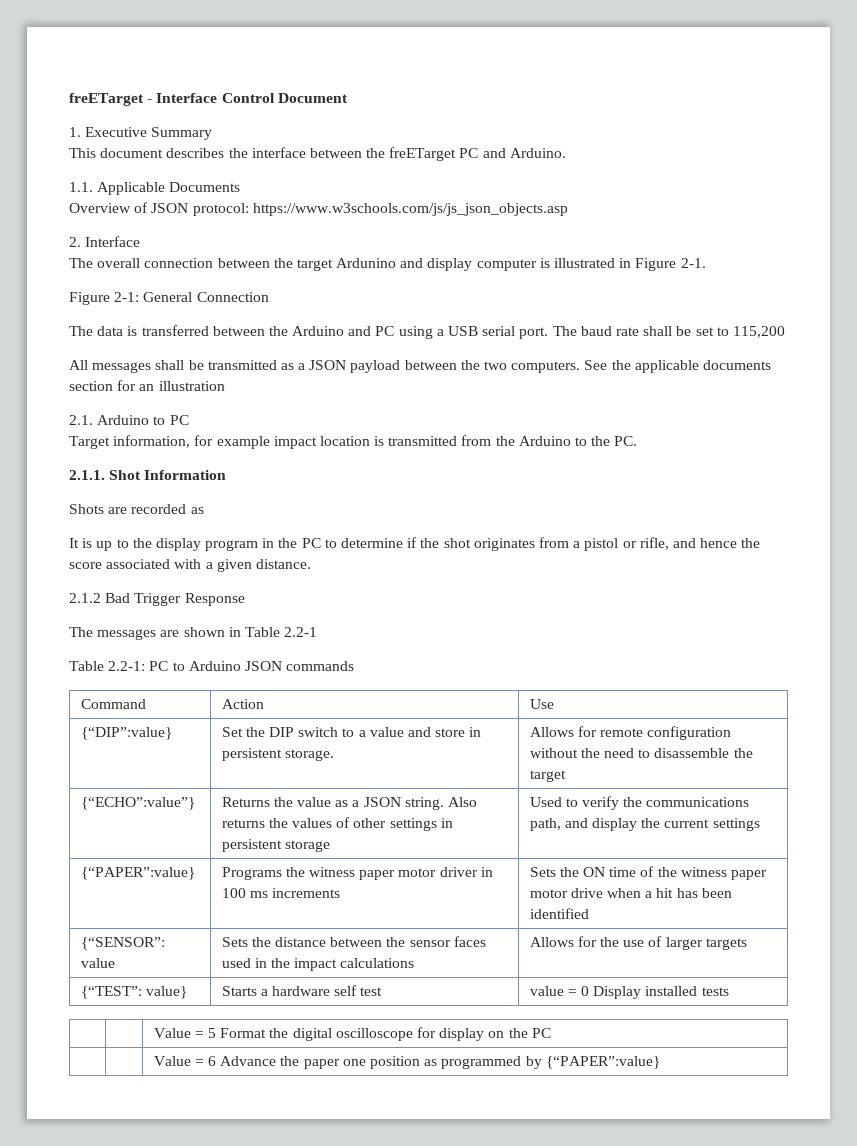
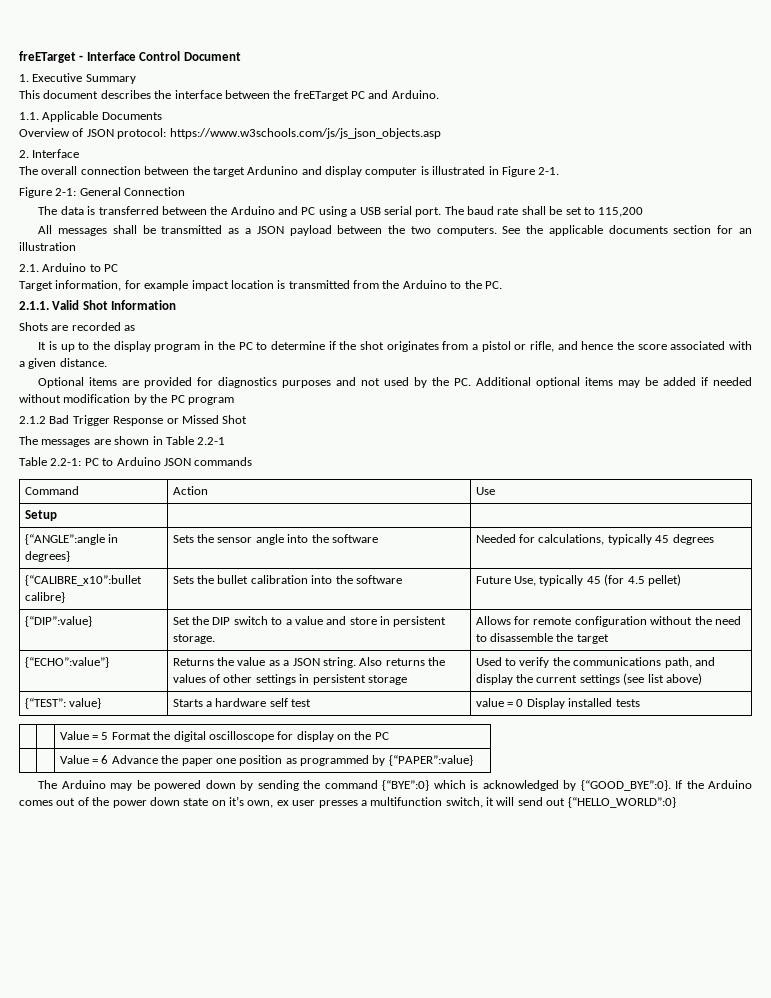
(105, 475) none -> [52,300,80,310] Valid
(311, 564) none -> [38,377,753,388] [19,394,234,405] // Optional items are provided for diagnostics purposes and not used by the PC. Additional optional items may be added if needed without modification by the PC program
(245, 599) none -> [166,415,248,424] or Missed Shot
(554, 704) none -> [24,510,57,521] [24,534,119,545] [24,551,70,562] [172,534,378,545] [475,534,714,545] [24,575,142,586] [24,592,65,603] [172,575,402,584] [475,574,681,586] // Setup | | // {“ANGLE”:angle in degrees} | Sets the sensor angle into the software | Needed for calculations, typically 45 degrees // {“CALIBRE_x10”:bullet calibre} | Sets the bullet calibration into the software | Future Use, typically 45 (for 4.5 pellet)
[80,867,195,880] [221,867,493,880] [221,888,341,898] [529,866,768,880] [529,888,732,898] [529,908,589,919] [80,937,165,950] [80,958,115,968] [221,936,486,947] [221,958,415,971] [529,936,747,950] // {“PAPER”:value} | Programs the witness paper motor driver in 100 ms increments | Sets the ON time of the witness paper motor drive when a hit has been identified // {“SENSOR”: value | Sets the distance between the sensor faces used in the impact calculations | Allows for the use of larger targets -> [623,673,702,685] (see list above)
(660, 1062) none -> [38,780,752,791] [19,796,676,808] // The Arduino may be powered down by sending the command {“BYE”:0} which is acknowledged by {“GOOD_BYE”:0}. If the Arduino comes out of the power down state on it’s own, ex user presses a multifunction switch, it will send out {“HELLO_WORLD”:0}

